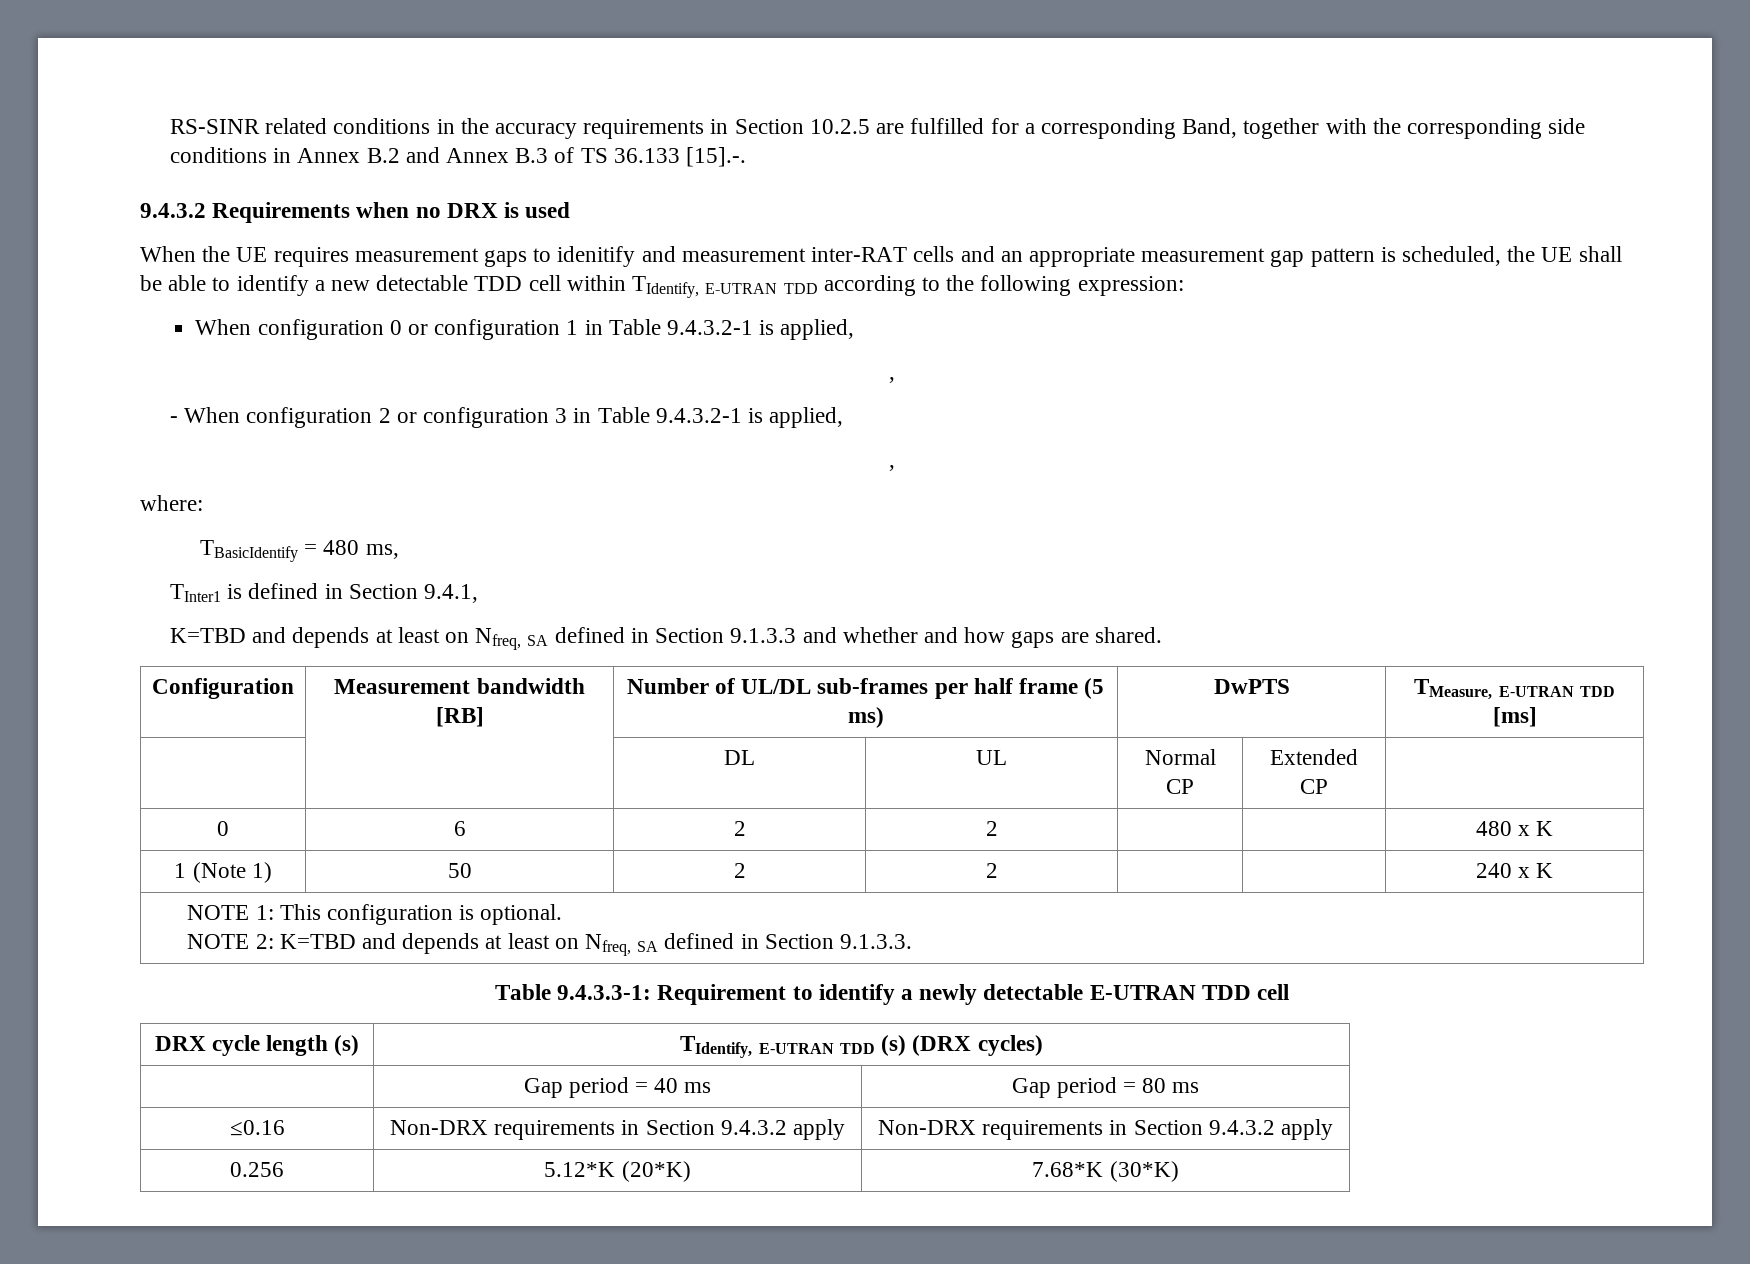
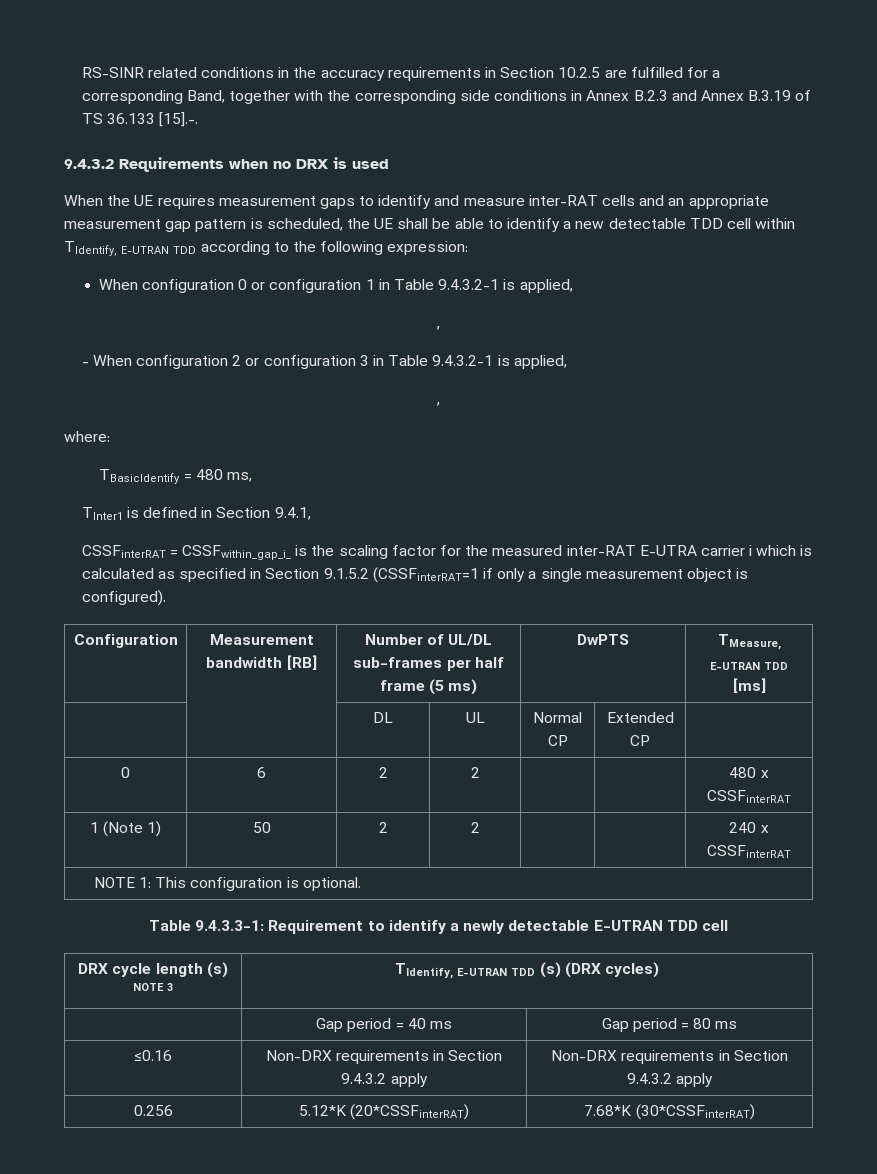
[366,148,400,163] B.2 -> [633,90,668,101] B.2.3
[515,148,549,163] B.3 -> [748,90,792,101] B.3.19
[557,246,806,267] idenitify and measurement -> [378,195,525,209] identify and measure
[170,627,1162,650] K=TBD and depends at least on Nfreq, SA defined in Section 9.1.3.3 and whether and how gaps are shared. -> [81,545,813,560] [81,567,749,583] [81,590,166,606] CSSFinterRAT = CSSFwithin_gap_i_ is the scaling factor for the measured inter-RAT E-UTRA carrier i which is calculated as specified in Section 9.1.5.2 (CSSFinterRAT=1 if only a single measurement object is configured).
[1536,821,1554,836] K -> [707,790,791,803] CSSFinterRAT
[1536,863,1554,878] K -> [707,845,791,858] CSSFinterRAT
[187,933,913,956] // NOTE 2: K=TBD and depends at least on Nfreq, SA defined in Section 9.1.3.3. -> (361, 884) none
(360, 1045) none -> [132,983,174,991] NOTE 3
[621,1161,691,1182] (20*K) -> [350,1104,470,1120] (20*CSSFinterRAT)
[1109,1161,1179,1182] (30*K) -> [635,1104,755,1120] (30*CSSFinterRAT)

